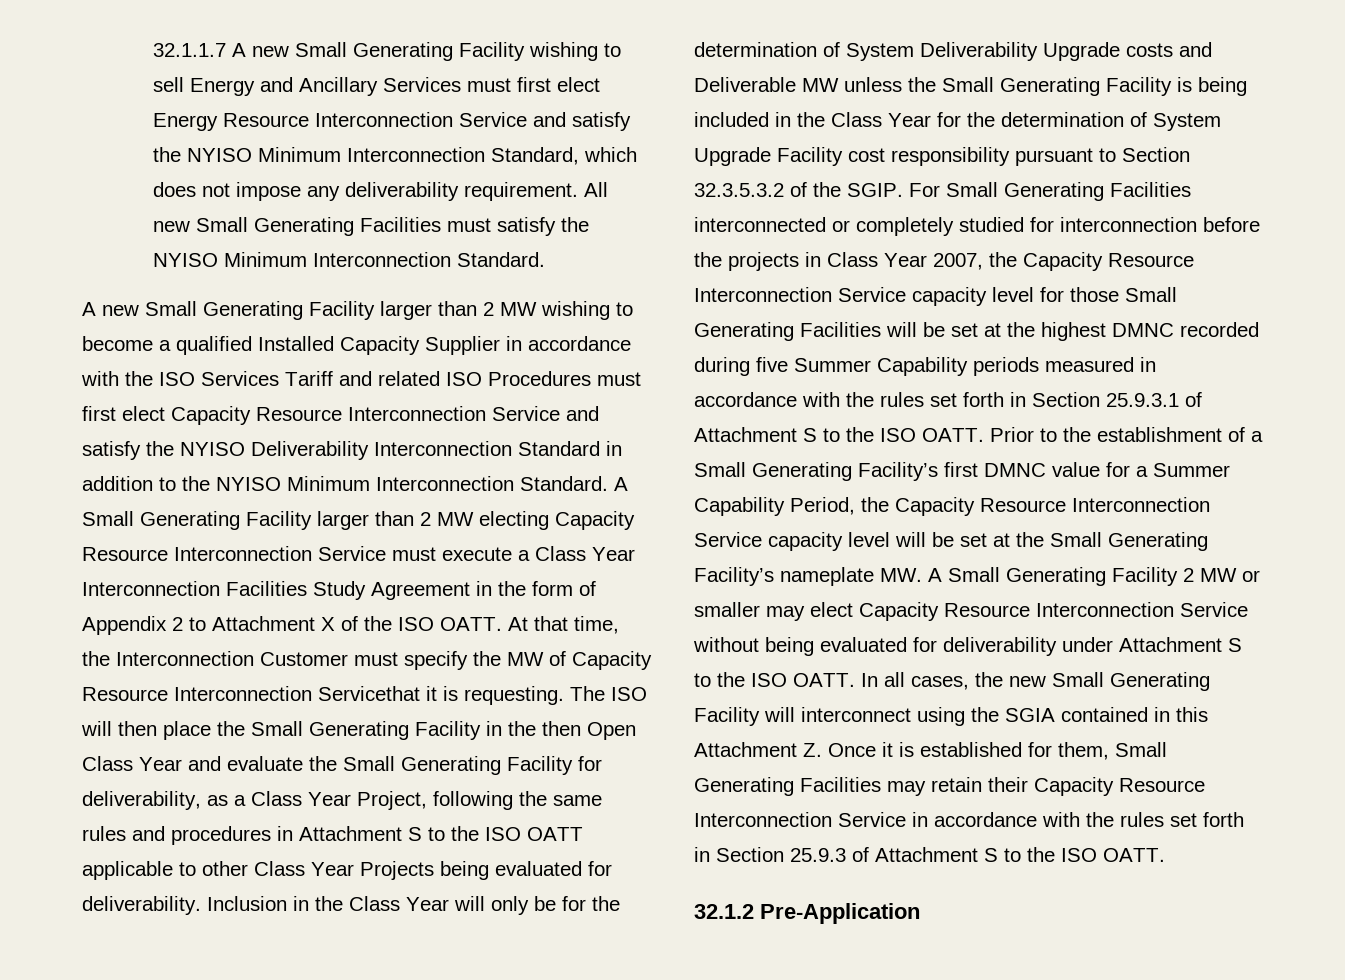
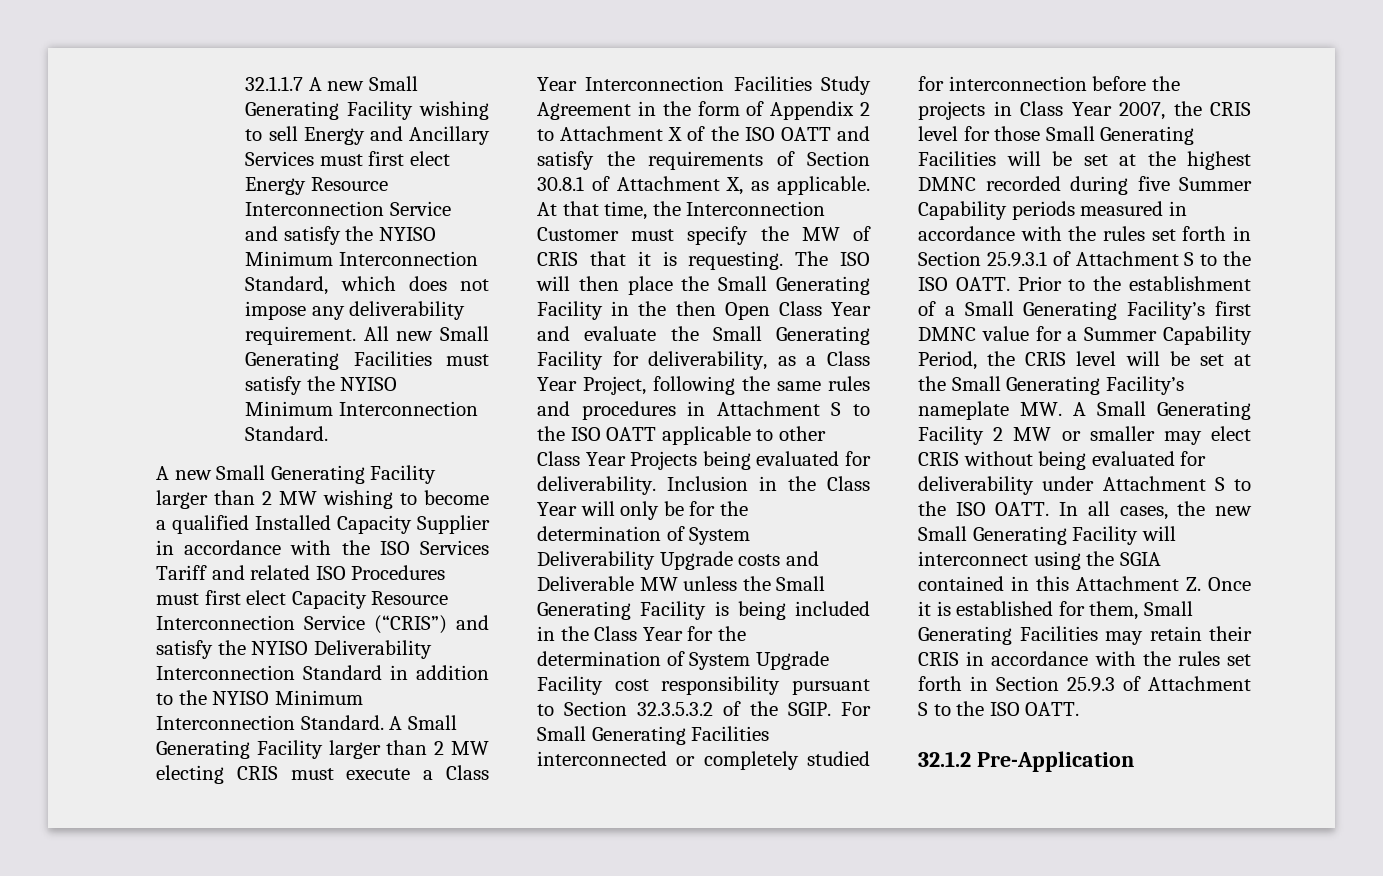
(560, 413) none -> [374,615,447,634] (“CRIS”)
[555,511,635,530] [82,546,386,561] Capacity Resource Interconnection Service -> [236,766,278,780] CRIS
[440,617,502,631] OATT. -> [780,126,870,141] [537,151,870,170] [537,176,870,195] OATT and satisfy the requirements of Section 30.8.1 of Attachment X, as applicable.
[572,651,652,670] [82,686,420,701] Capacity Resource Interconnection Servicethat -> [537,251,626,266] CRIS that
[1023,252,1194,271] [694,287,987,306] Capacity Resource Interconnection Service capacity -> [1210,102,1251,116] CRIS
[895,497,1210,516] [694,532,843,551] Capacity Resource Interconnection Service capacity -> [1025,352,1067,366] CRIS
[859,602,1248,621] Capacity Resource Interconnection Service -> [918,452,959,466] CRIS
[1034,777,1205,796] [694,812,906,827] Capacity Resource Interconnection Service -> [918,652,959,666] CRIS

